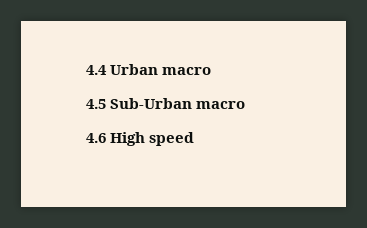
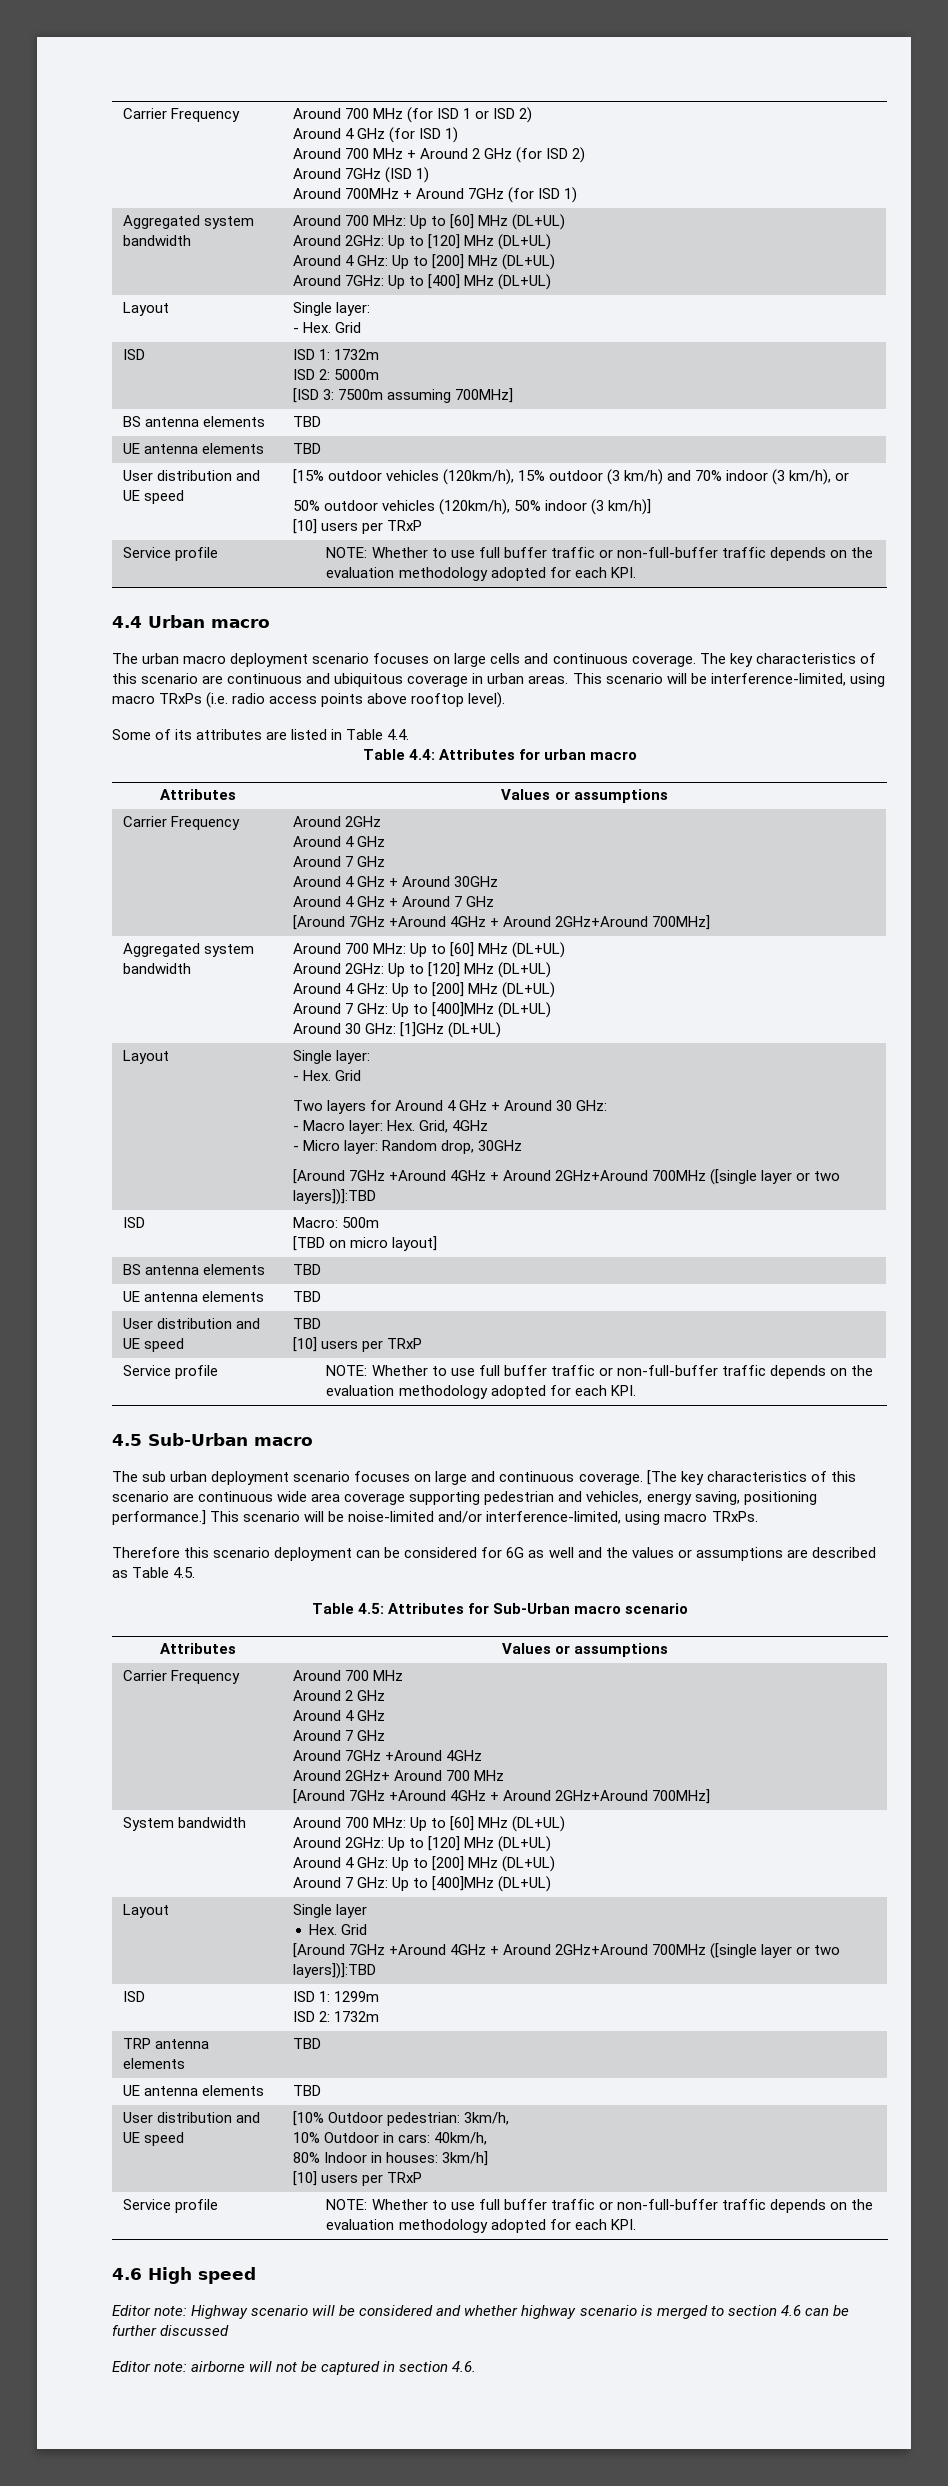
[86,64,212,75] [86,98,246,109] [86,132,195,146] 4.4 Urban macro // 4.5 Sub-Urban macro // 4.6 High speed -> [122,108,240,122] [292,107,533,123] [292,127,458,143] [292,147,586,163] [292,167,429,183] [292,187,578,203] [122,215,254,229] [122,235,191,246] [292,214,566,230] [292,234,552,250] [292,254,556,270] [292,274,552,290] [122,302,169,316] [292,302,370,316] [292,322,361,333] [122,349,145,360] [292,349,379,360] [292,369,379,380] [292,388,513,403] [122,416,265,427] [292,416,321,427] [122,443,264,454] [292,443,321,454] [122,470,260,481] [122,490,184,504] [292,469,850,485] [292,499,652,515] [292,519,422,534] [122,547,218,561] [326,547,874,561] [326,567,636,581] [112,615,270,628] [112,653,876,667] [112,673,885,687] [112,692,506,708] [112,729,410,740] [362,749,638,760] [159,789,236,800] [501,789,668,803] [122,816,240,830] [292,816,381,827] [292,836,385,847] [292,856,385,867] [292,876,498,887] [292,896,495,907] [292,915,711,930] [122,943,254,957] [122,963,191,974] [292,942,566,958] [292,962,552,978] [292,982,556,998] [292,1002,552,1018] [292,1022,501,1038] [122,1050,169,1064] [292,1050,370,1064] [292,1070,361,1081] [292,1100,608,1114] [292,1120,488,1134] [292,1140,522,1154] [292,1169,841,1185] [292,1189,376,1205] [122,1217,145,1228] [292,1217,379,1228] [292,1236,437,1251] [122,1264,265,1275] [292,1264,321,1275] [122,1291,264,1302] [292,1291,321,1302] [122,1318,260,1329] [122,1338,184,1352] [292,1318,321,1329] [292,1337,422,1352] [122,1365,218,1379] [326,1365,874,1379] [326,1385,636,1399] [112,1433,313,1446] [112,1470,856,1485] [112,1491,817,1505] [112,1510,758,1525] [112,1547,876,1561] [112,1567,196,1578] [311,1603,689,1614] [159,1643,236,1654] [501,1643,669,1657] [122,1670,240,1684] [292,1670,403,1681] [292,1690,385,1701] [292,1710,385,1721] [292,1730,385,1741] [292,1750,482,1761] [292,1770,504,1781] [292,1789,711,1804] [122,1817,246,1831] [292,1816,566,1832] [292,1836,552,1852] [292,1856,556,1872] [292,1876,552,1892] [122,1904,169,1918] [292,1904,367,1918] [309,1924,368,1935] [292,1943,841,1959] [292,1963,376,1979] [122,1991,145,2002] [292,1991,379,2002] [292,2011,379,2022] [122,2038,209,2049] [122,2058,185,2069] [292,2038,321,2049] [122,2085,264,2096] [292,2085,321,2096] [122,2112,260,2123] [122,2132,184,2146] [292,2111,509,2126] [292,2132,487,2145] [292,2151,488,2166] [292,2171,422,2186] [122,2199,218,2213] [326,2199,874,2213] [326,2219,636,2233] [112,2267,256,2284] [112,2305,849,2319] [112,2325,230,2336] [112,2361,477,2375] Carrier Frequency | Around 700 MHz (for ISD 1 or ISD 2) // Around 4 GHz (for ISD 1) // Around 700 MHz + Around 2 GHz (for ISD 2) // Around 7GHz (ISD 1) // Around 700MHz + Around 7GHz (for ISD 1) // Aggregated system bandwidth | Around 700 MHz: Up to [60] MHz (DL+UL) // Around 2GHz: Up to [120] MHz (DL+UL) // Around 4 GHz: Up to [200] MHz (DL+UL) // Around 7GHz: Up to [400] MHz (DL+UL) // Layout | Single layer: // - Hex. Grid // ISD | ISD 1: 1732m // ISD 2: 5000m // [ISD 3: 7500m assuming 700MHz] // BS antenna elements | TBD // UE antenna elements | TBD // User distribution and UE speed | [15% outdoor vehicles (120km/h), 15% outdoor (3 km/h) and 70% indoor (3 km/h), or // 50% outdoor vehicles (120km/h), 50% indoor (3 km/h)] // [10] users per TRxP // Service profile | NOTE: Whether to use full buffer traffic or non-full-buffer traffic depends on the evaluation methodology adopted for each KPI. // 4.4 Urban macro // The urban macro deployment scenario focuses on large cells and continuous coverage. The key characteristics of this scenario are continuous and ubiquitous coverage in urban areas. This scenario will be interference-limited, using macro TRxPs (i.e. radio access points above rooftop level). // Some of its attributes are listed in Table 4.4. // Table 4.4: Attributes for urban macro // Attributes | Values or assumptions // Carrier Frequency | Around 2GHz // Around 4 GHz // Around 7 GHz // Around 4 GHz + Around 30GHz // Around 4 GHz + Around 7 GHz // [Around 7GHz +Around 4GHz + Around 2GHz+Around 700MHz] // Aggregated system bandwidth | Around 700 MHz: Up to [60] MHz (DL+UL) // Around 2GHz: Up to [120] MHz (DL+UL) // Around 4 GHz: Up to [200] MHz (DL+UL) // Around 7 GHz: Up to [400]MHz (DL+UL) // Around 30 GHz: [1]GHz (DL+UL) // Layout | Single layer: // - Hex. Grid // Two layers for Around 4 GHz + Around 30 GHz: // - Macro layer: Hex. Grid, 4GHz // - Micro layer: Random drop, 30GHz // [Around 7GHz +Around 4GHz + Around 2GHz+Around 700MHz ([single layer or two layers])]:TBD // ISD | Macro: 500m // [TBD on micro layout] // BS antenna elements | TBD // UE antenna elements | TBD // User distribution and UE speed | TBD // [10] users per TRxP // Service profile | NOTE: Whether to use full buffer traffic or non-full-buffer traffic depends on the evaluation methodology adopted for each KPI. // 4.5 Sub-Urban macro // The sub urban deployment scenario focuses on large and continuous coverage. [The key characteristics of this scenario are continuous wide area coverage supporting pedestrian and vehicles, energy saving, positioning performance.] This scenario will be noise-limited and/or interference-limited, using macro TRxPs. // Therefore this scenario deployment can be considered for 6G as well and the values or assumptions are described as Table 4.5. // Table 4.5: Attributes for Sub-Urban macro scenario // Attributes | Values or assumptions // Carrier Frequency | Around 700 MHz // Around 2 GHz // Around 4 GHz // Around 7 GHz // Around 7GHz +Around 4GHz // Around 2GHz+ Around 700 MHz // [Around 7GHz +Around 4GHz + Around 2GHz+Around 700MHz] // System bandwidth | Around 700 MHz: Up to [60] MHz (DL+UL) // Around 2GHz: Up to [120] MHz (DL+UL) // Around 4 GHz: Up to [200] MHz (DL+UL) // Around 7 GHz: Up to [400]MHz (DL+UL) // Layout | Single layer // Hex. Grid // [Around 7GHz +Around 4GHz + Around 2GHz+Around 700MHz ([single layer or two layers])]:TBD // ISD | ISD 1: 1299m // ISD 2: 1732m // TRP antenna elements | TBD // UE antenna elements | TBD // User distribution and UE speed | [10% Outdoor pedestrian: 3km/h, // 10% Outdoor in cars: 40km/h, // 80% Indoor in houses: 3km/h] // [10] users per TRxP // Service profile | NOTE: Whether to use full buffer traffic or non-full-buffer traffic depends on the evaluation methodology adopted for each KPI. // 4.6 High speed // Editor note: Highway scenario will be considered and whether highway scenario is merged to section 4.6 can be further discussed // Editor note: airborne will not be captured in section 4.6.

